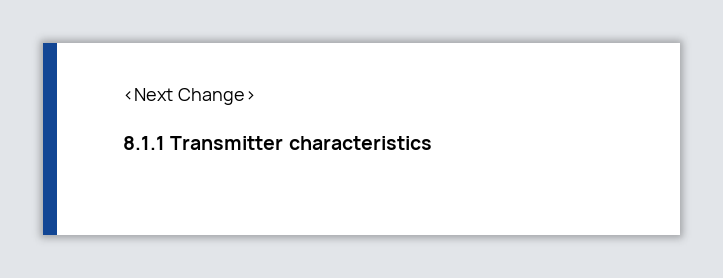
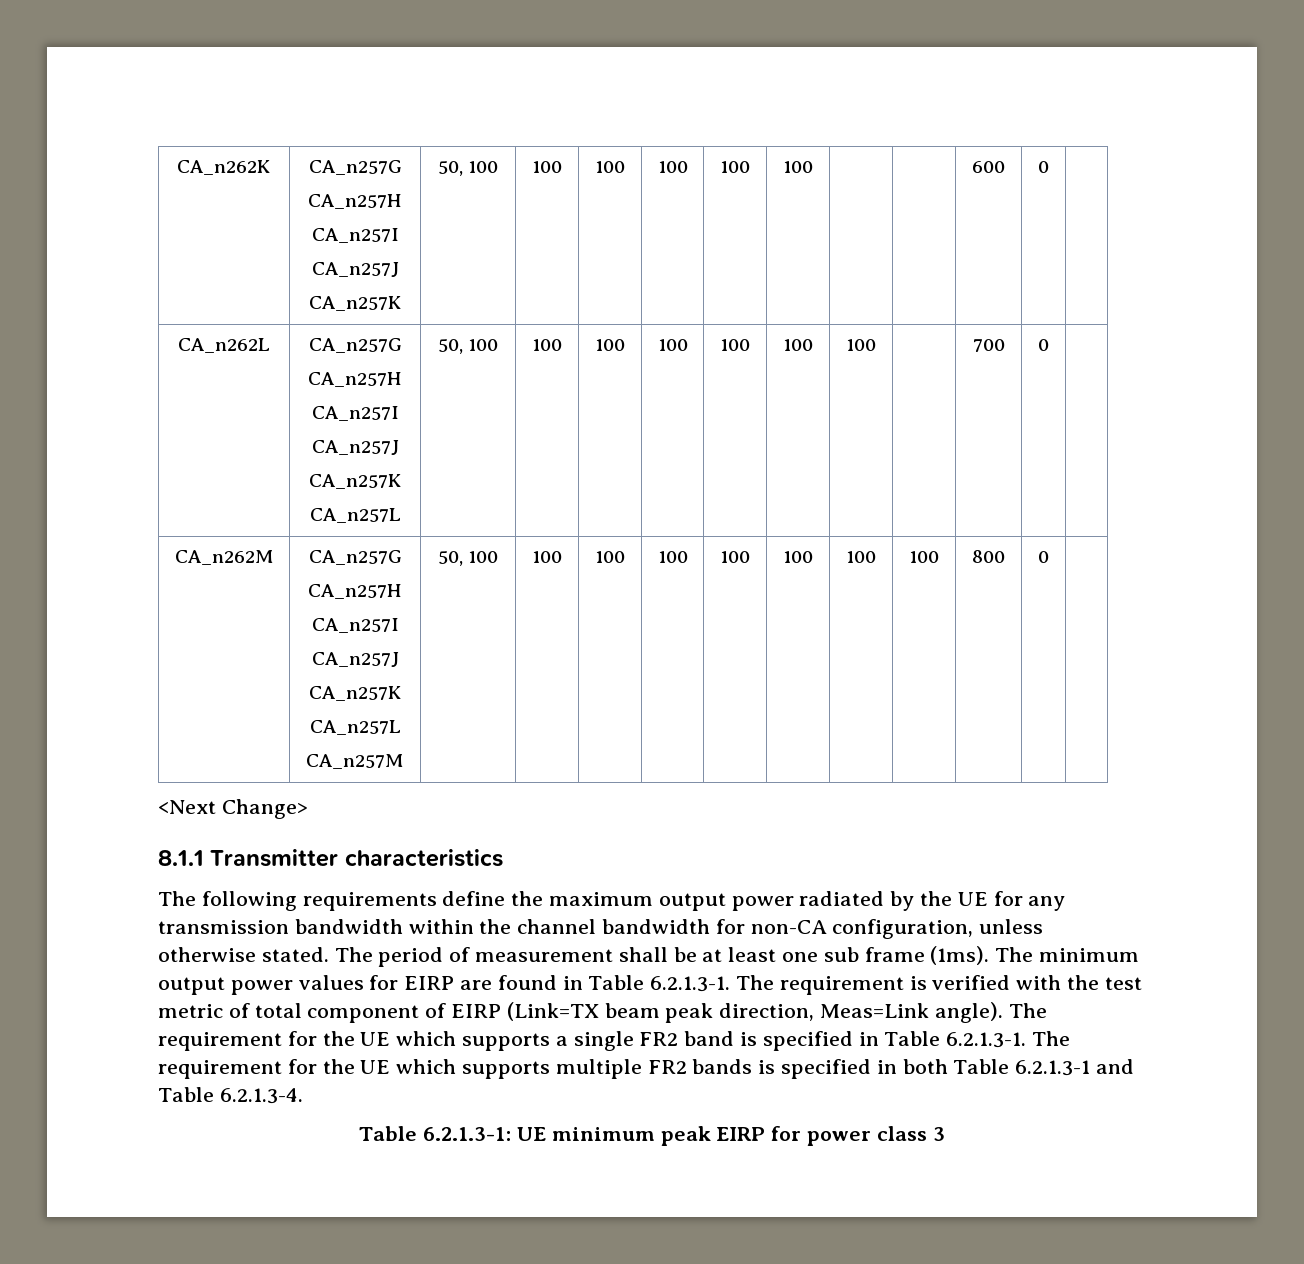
(123, 94) none -> [177,160,271,175] [308,160,402,175] [308,194,402,209] [311,228,399,243] [311,262,399,277] [308,296,402,311] [437,161,499,176] [532,161,562,173] [595,161,625,173] [657,161,688,173] [720,161,750,173] [783,161,813,173] [972,161,1005,173] [1038,161,1049,173] [178,338,270,353] [308,338,402,353] [308,372,402,387] [311,406,399,421] [311,440,399,455] [308,474,402,489] [309,508,401,523] [437,339,499,354] [532,339,562,351] [595,339,625,351] [657,339,688,351] [720,339,750,351] [783,339,813,351] [846,339,876,351] [972,339,1005,352] [1038,339,1049,351] [174,550,274,565] [308,550,402,565] [308,584,402,599] [311,618,399,633] [311,652,399,667] [308,686,402,701] [309,720,401,735] [306,754,404,769] [437,551,499,566] [532,551,562,563] [595,551,625,563] [657,551,688,563] [720,551,750,563] [783,551,813,563] [846,551,876,563] [909,551,939,563] [972,550,1005,563] [1038,551,1049,563] CA_n262K | CA_n257G // CA_n257H // CA_n257I // CA_n257J // CA_n257K | 50, 100 | 100 | 100 | 100 | 100 | 100 | | | 600 | 0 | // CA_n262L | CA_n257G // CA_n257H // CA_n257I // CA_n257J // CA_n257K // CA_n257L | 50, 100 | 100 | 100 | 100 | 100 | 100 | 100 | | 700 | 0 | // CA_n262M | CA_n257G // CA_n257H // CA_n257I // CA_n257J // CA_n257K // CA_n257L // CA_n257M | 50, 100 | 100 | 100 | 100 | 100 | 100 | 100 | 100 | 800 | 0 | //
(432, 143) none -> [158,891,1066,911] [158,919,1044,939] [158,946,1140,967] [158,975,1142,995] [158,1002,1047,1023] [158,1031,1071,1051] [158,1059,1135,1079] [158,1087,303,1104] [359,1126,945,1146] // The following requirements define the maximum output power radiated by the UE for any transmission bandwidth within the channel bandwidth for non-CA configuration, unless otherwise stated. The period of measurement shall be at least one sub frame (1ms). The minimum output power values for EIRP are found in Table 6.2.1.3-1. The requirement is verified with the test metric of total component of EIRP (Link=TX beam peak direction, Meas=Link angle). The requirement for the UE which supports a single FR2 band is specified in Table 6.2.1.3-1. The requirement for the UE which supports multiple FR2 bands is specified in both Table 6.2.1.3-1 and Table 6.2.1.3-4. // Table 6.2.1.3-1: UE minimum peak EIRP for power class 3

